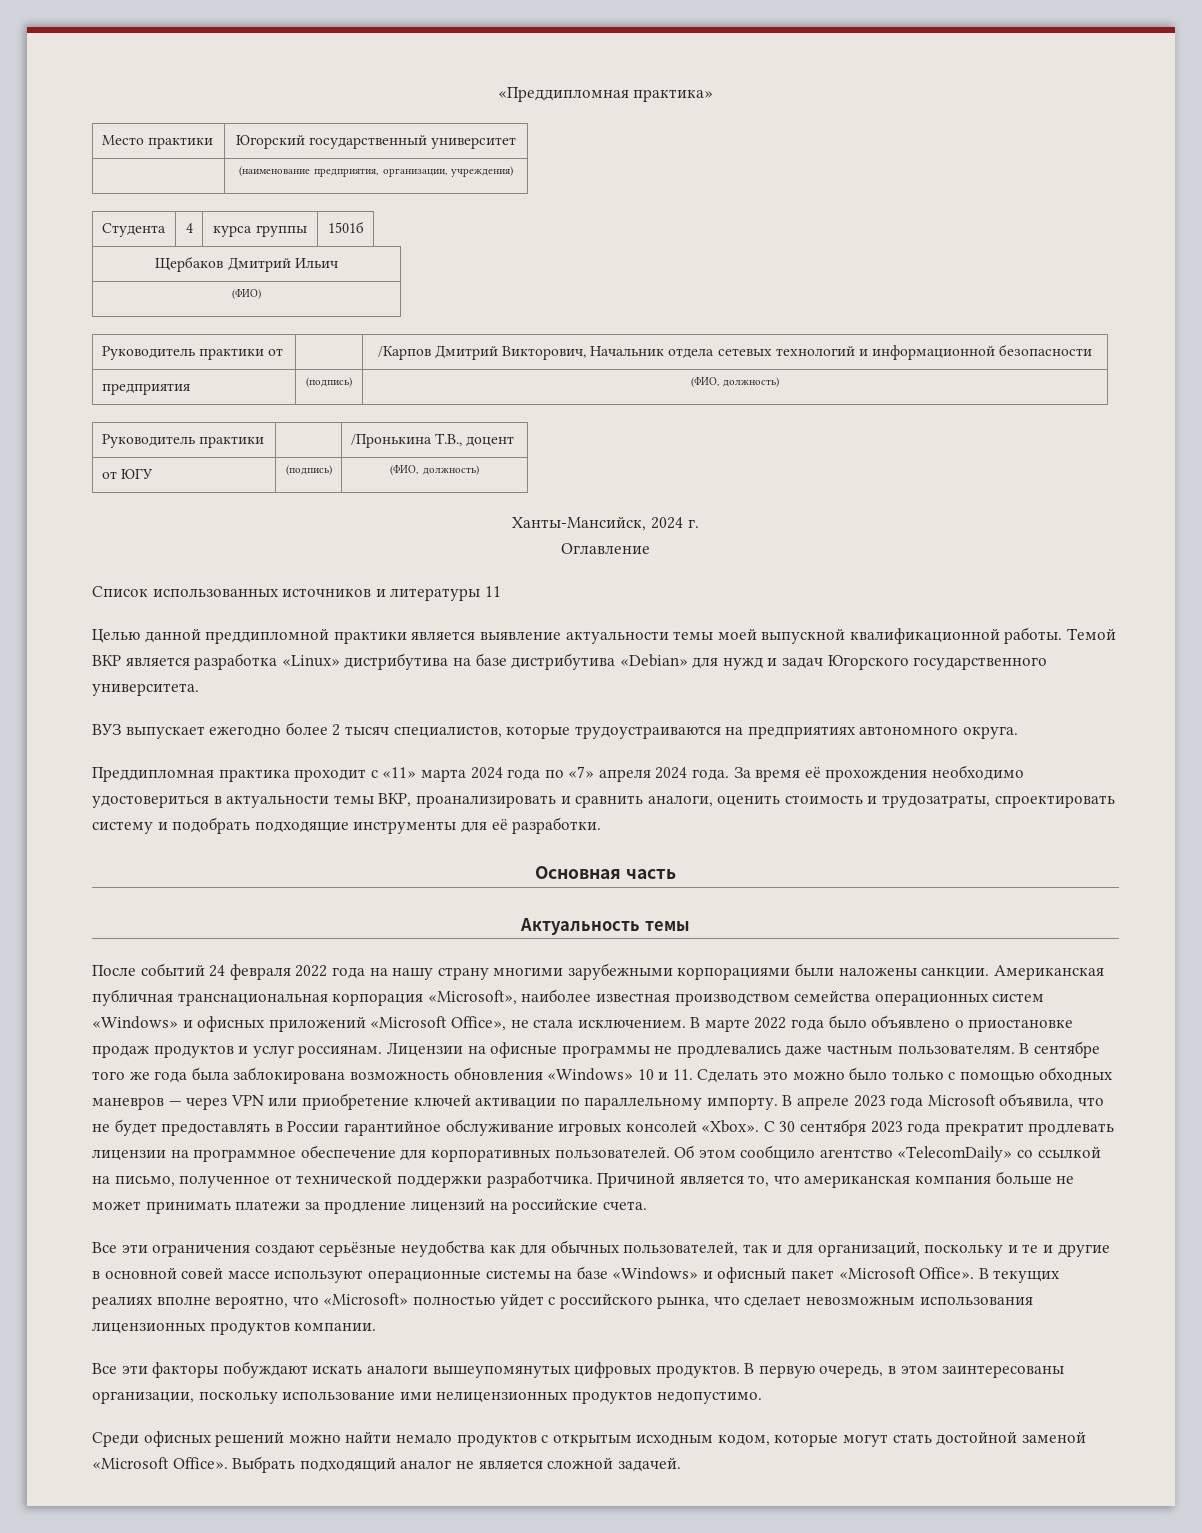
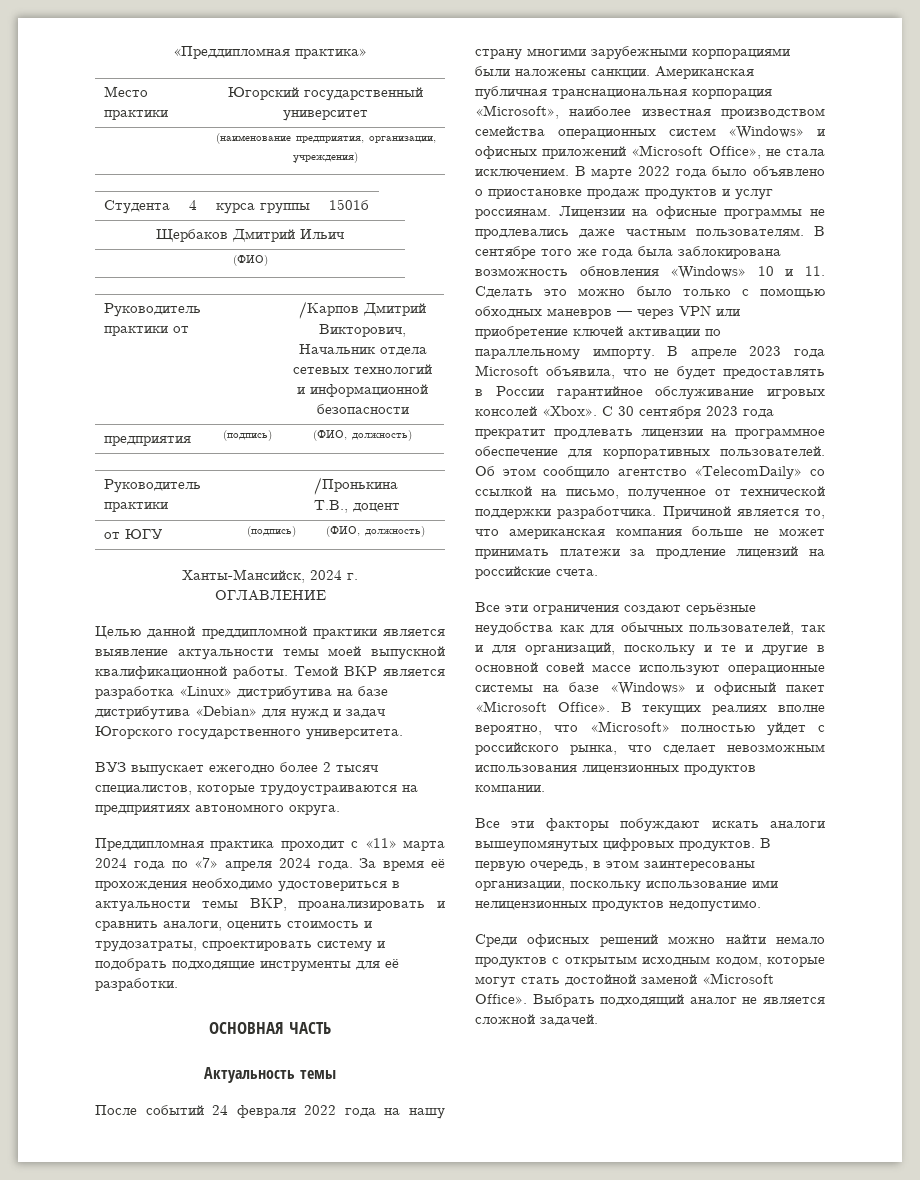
[561,543,650,554] [92,586,501,601] Оглавление // Список использованных источников и литературы 11 -> [214,590,326,601] ОГЛАВЛЕНИЕ
[535,866,676,879] Основная часть -> [209,1022,331,1034] ОСНОВНАЯ ЧАСТЬ

